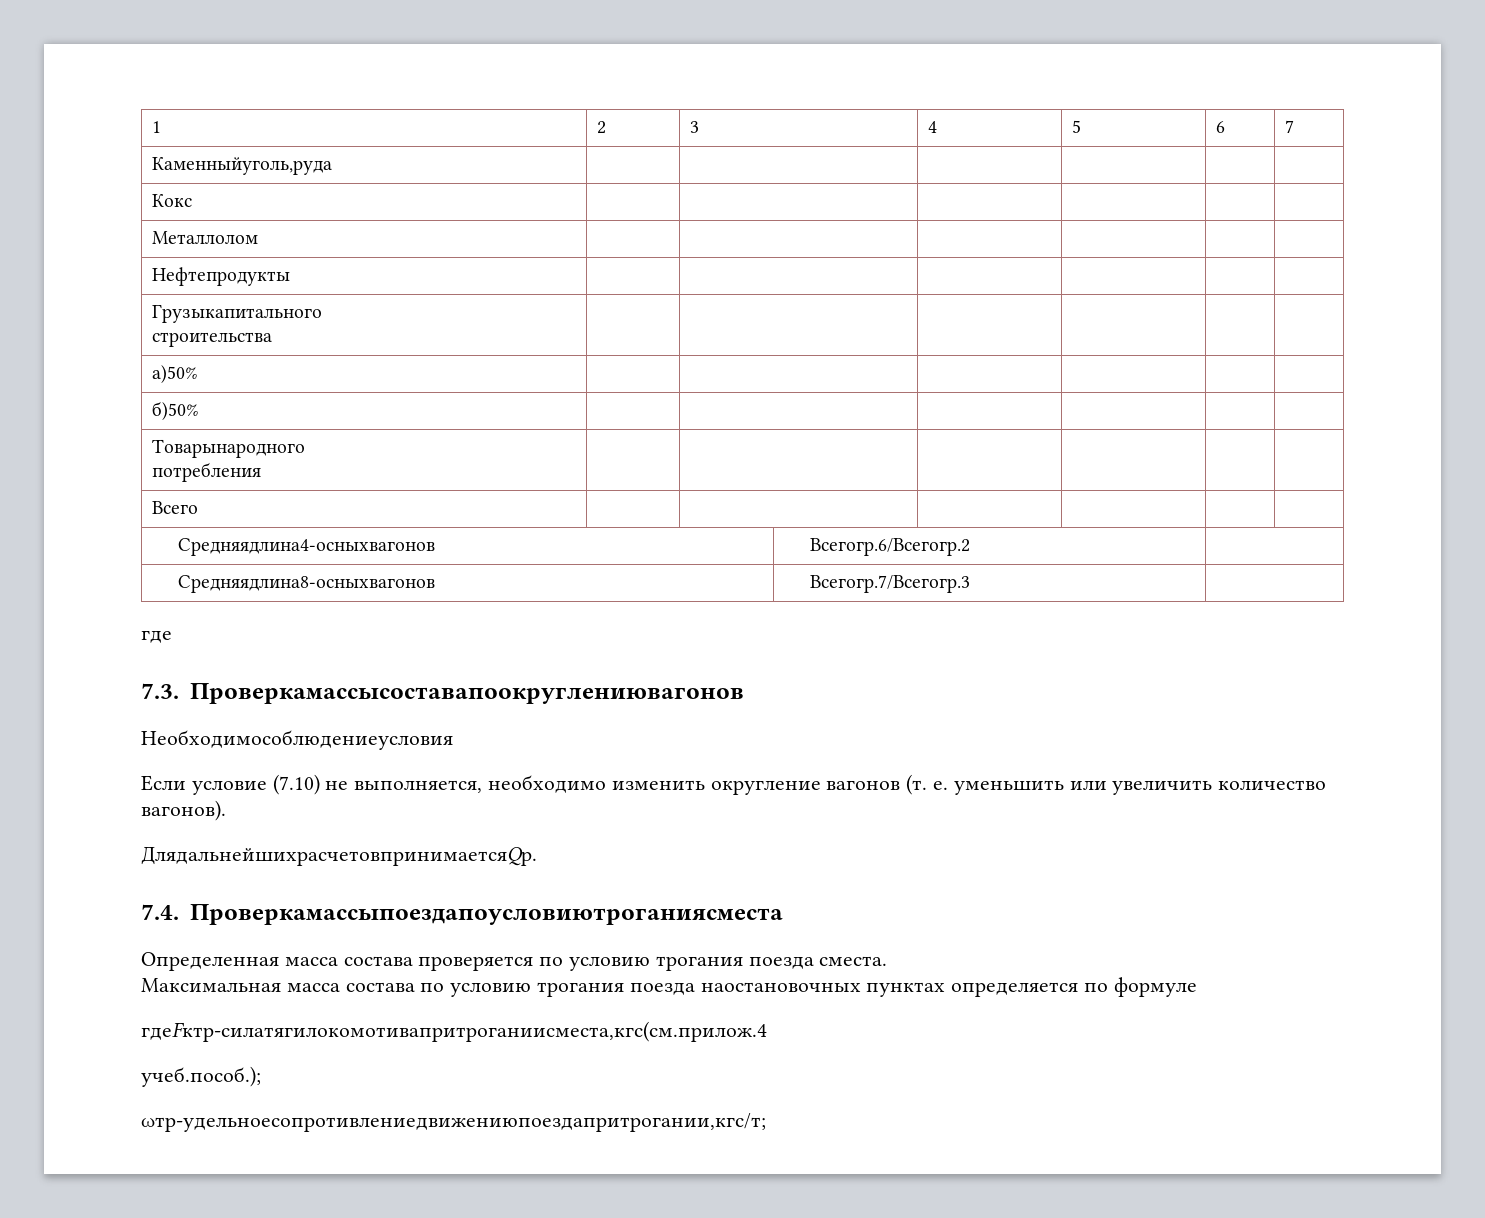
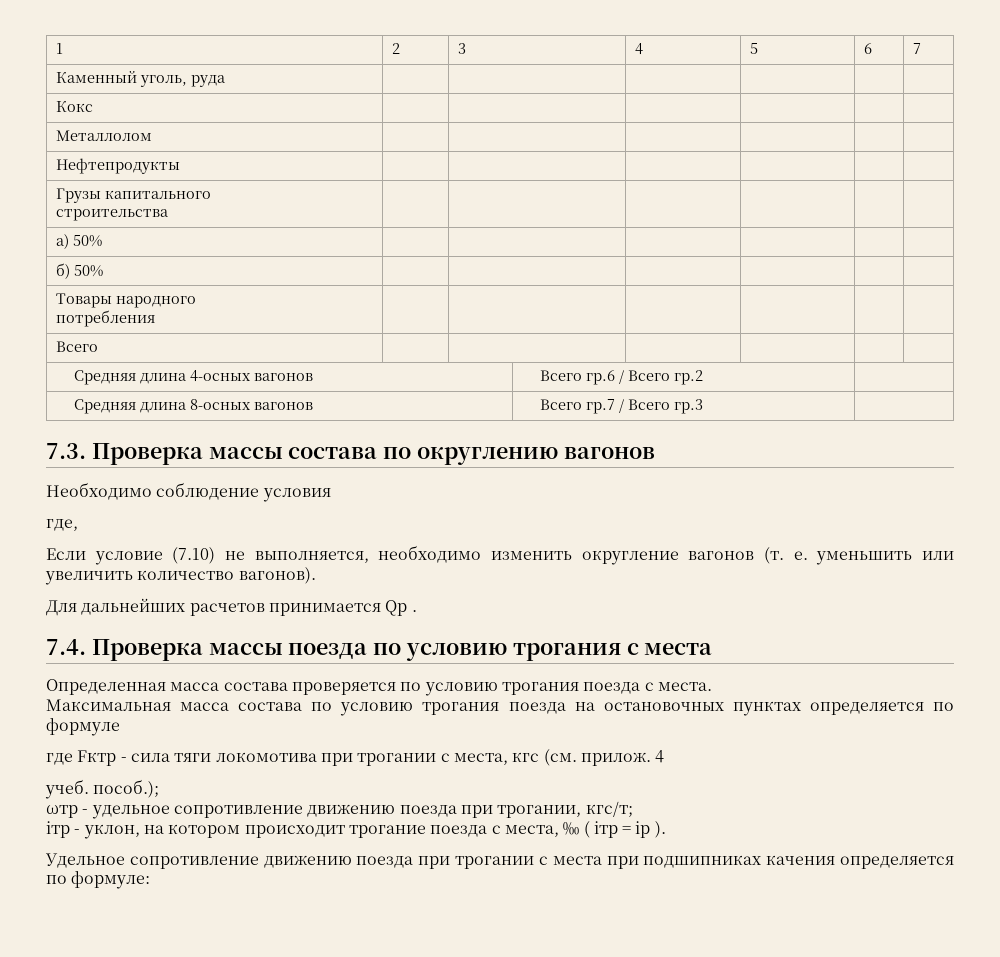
[152,157,333,175] Каменныйуголь,руда -> [56,71,226,87] Каменный уголь, руда
[152,304,323,323] Грузыкапитального -> [56,188,212,203] Грузы капитального
[152,365,198,383] [152,401,199,420] [152,439,306,458] [152,462,262,482] [152,501,199,514] [178,538,436,556] [810,538,971,556] [178,575,436,593] [810,575,971,593] [141,630,172,643] [141,683,744,704] [141,730,453,750] а)50% | | | | | | // б)50% | | | | | | // Товарынародного // потребления | | | | | | // Всего | | | | | | // Средняядлина4-осныхвагонов | Всегогр.6/Всегогр.2 | // Средняядлина8-осныхвагонов | Всегогр.7/Всегогр.3 | // где // 7.3. Проверкамассысоставапоокруглениювагонов // Необходимособлюдениеусловия -> [56,234,103,249] [56,263,104,279] [56,293,197,308] [56,310,156,327] [56,341,99,352] [73,370,313,385] [539,370,703,385] [73,399,313,414] [539,399,703,414] [46,443,655,465] [46,482,331,502] [46,519,78,531] а) 50% | | | | | | // б) 50% | | | | | | // Товары народного // потребления | | | | | | // Всего | | | | | | // Средняя длина 4-осных вагонов | Всего гр.6 / Всего гр.2 | // Средняя длина 8-осных вагонов | Всего гр.7 / Всего гр.3 | // 7.3. Проверка массы состава по округлению вагонов // Необходимо соблюдение условия // где,
[141,846,537,866] [141,904,783,925] ДлядальнейшихрасчетовпринимаетсяQр. // 7.4. Проверкамассыпоездапоусловиютроганиясместа -> [46,598,417,616] [46,639,713,661] Для дальнейших расчетов принимается Qр . // 7.4. Проверка массы поезда по условию трогания с места
[819,956,888,966] сместа. -> [644,682,712,691] с места.
[700,982,861,992] наостановочных -> [574,702,724,711] на остановочных
[141,1021,767,1042] [141,1066,261,1087] [141,1113,766,1132] гдеFктр-силатягилокомотивапритроганиисместа,кгс(см.прилож.4 // учеб.пособ.); // ωтр-удельноесопротивлениедвижениюпоездапритрогании,кгс/т; -> [46,749,665,766] [45,779,160,799] [46,801,633,819] [46,821,666,839] [45,853,955,869] [46,871,151,889] где Fктр - сила тяги локомотива при трогании с места, кгс (см. прилож. 4 // учеб. пособ.); // ωтр - удельное сопротивление движению поезда при трогании, кгс/т; // iтр - уклон, на котором происходит трогание поезда с места, ‰ ( iтр = iр ). // Удельное сопротивление движению поезда при трогании с места при подшипниках качения определяется по формуле:

